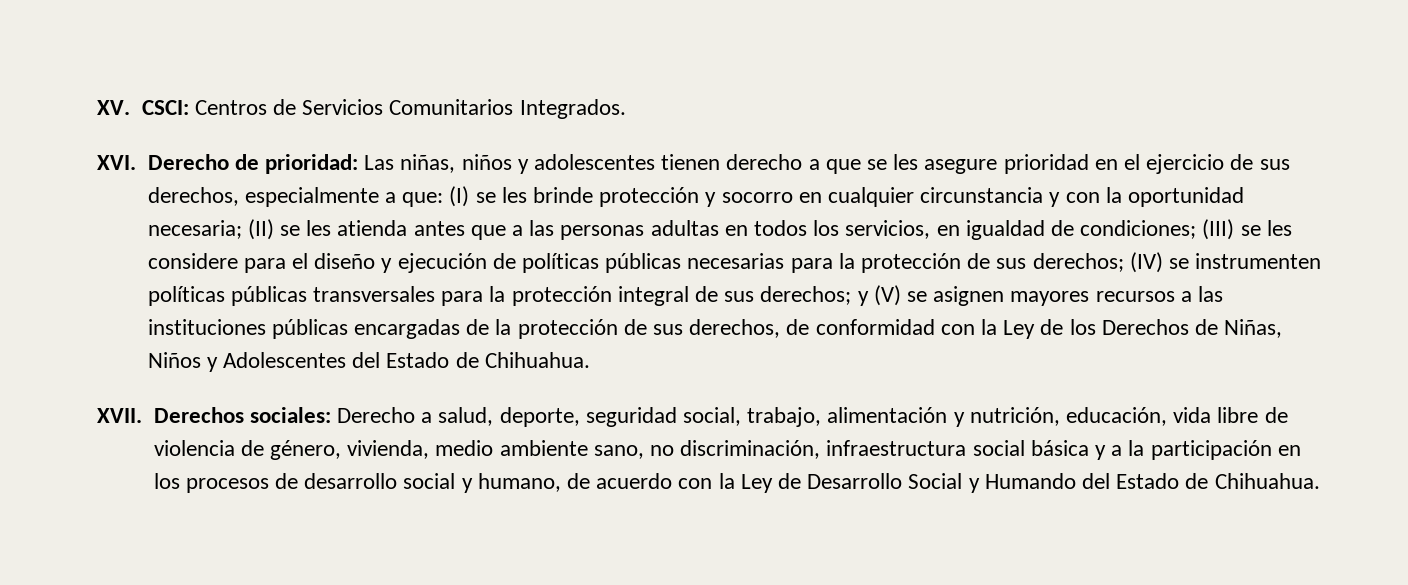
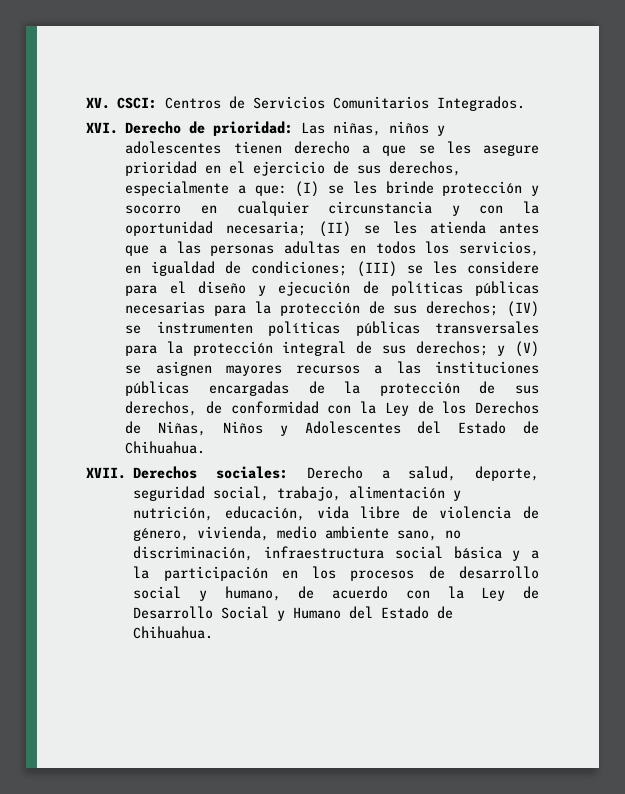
[984,473,1076,489] Humando -> [293,607,342,619] Humano

